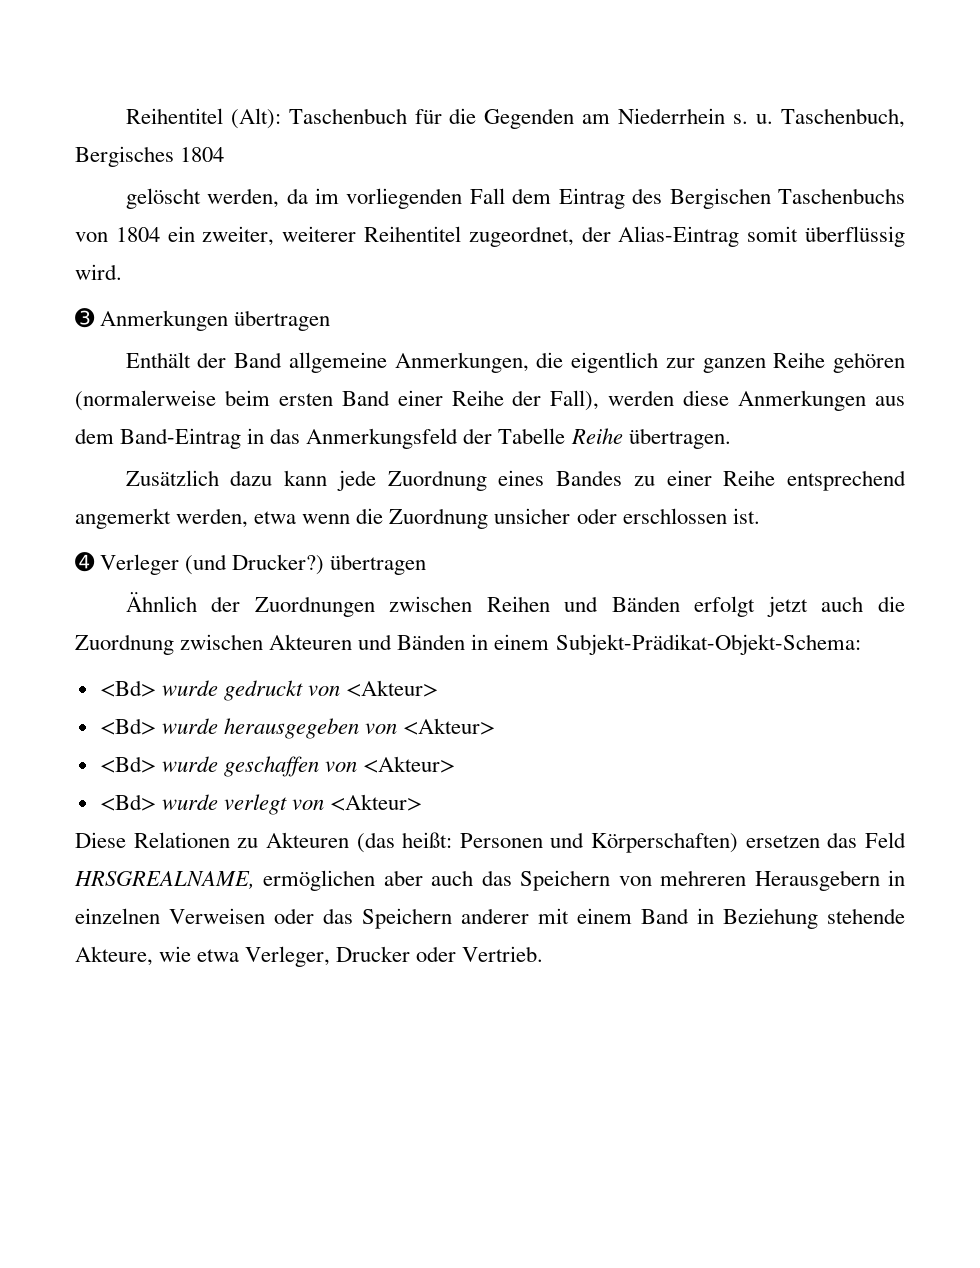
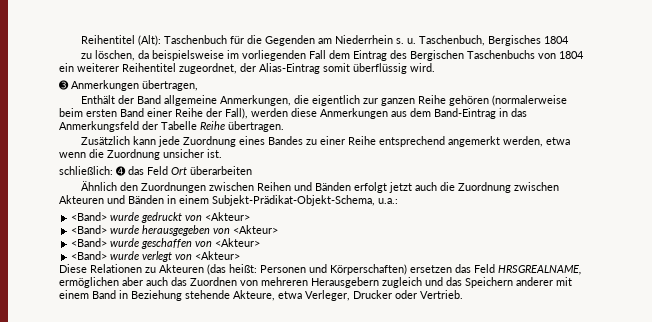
[125,188,308,209] gelöscht werden, da -> [81,50,225,61] zu löschen, da beispielsweise
[202,226,275,246] zweiter, -> (74, 67) none
[234,310,331,331] übertragen -> [142,80,198,91] übertragen,
[230,470,273,486] dazu -> (131, 140) none
[576,508,727,524] oder erschlossen -> (204, 153) none
[75,552,427,575] ➍ Verleger (und Drucker?) übertragen -> [59,166,252,176] schließlich: ➍ das Feld Ort überarbeiten
[211,596,241,612] der -> [120,182,139,191] den
[555,634,861,655] [99,680,156,697] Subjekt-Prädikat-Objekt-Schema: // <Bd> -> [212,195,398,206] [71,212,108,221] Subjekt-Prädikat-Objekt-Schema, u.a.: // <Band>
[99,718,156,735] <Bd> -> [71,225,108,234] <Band>
[99,756,156,773] <Bd> -> [71,238,108,247] <Band>
[99,794,156,811] <Bd> -> [71,251,108,260] <Band>
[520,870,611,891] Speichern -> [190,277,237,286] Zuordnen
[888,870,906,886] [75,908,314,924] in einzelnen Verweisen oder -> [382,277,443,288] zugleich und
[159,946,192,962] wie -> (275, 295) none

